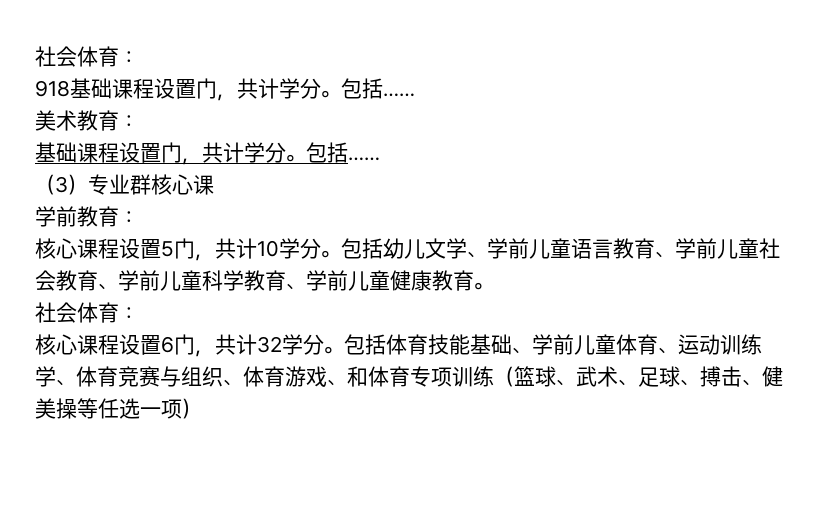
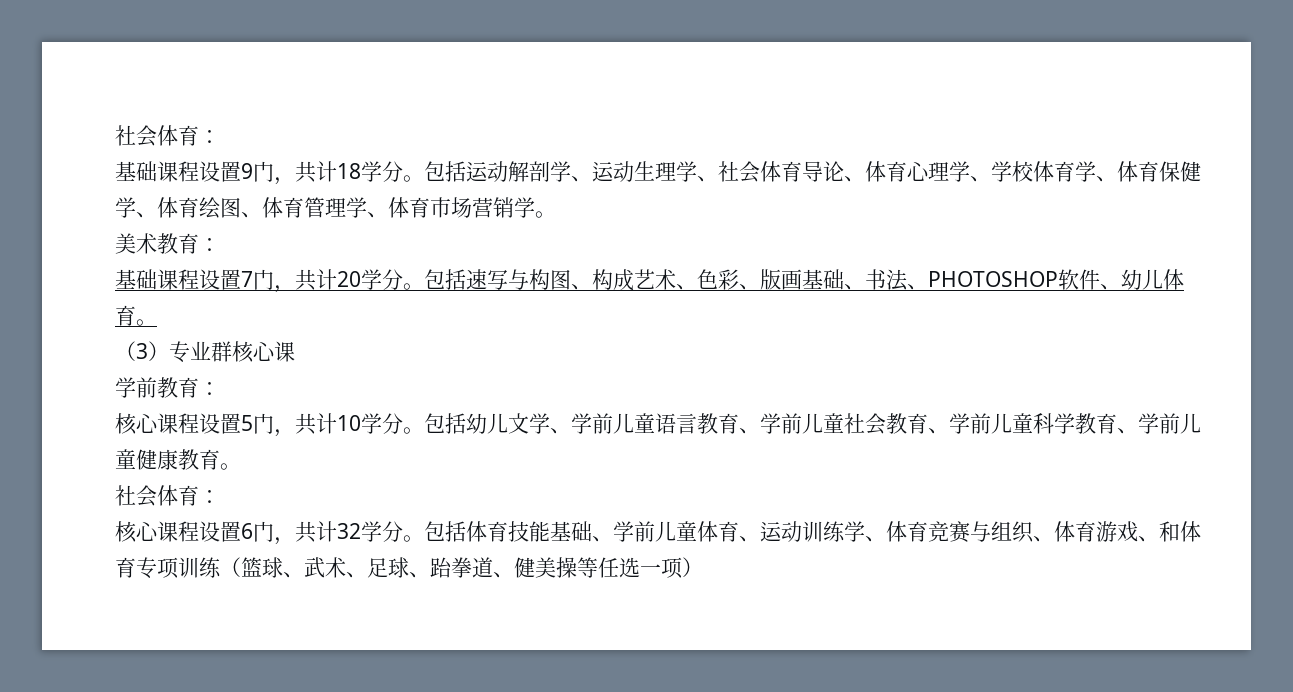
[35,46,139,67] [35,78,415,101] 社会体育： // 918基础课程设置门，共计学分。包括…… -> [115,125,220,147] [115,161,1201,185] [115,197,556,219] 社会体育： // 基础课程设置9门，共计18学分。包括运动解剖学、运动生理学、社会体育导论、体育心理学、学校体育学、体育保健学、体育绘图、体育管理学、体育市场营销学。
[161,142,380,165] 门，共计学分。包括…… -> [241,269,1184,293] [115,305,157,326] 7门，共计20学分。包括速写与构图、构成艺术、色彩、版画基础、书法、PHOTOSHOP软件、幼儿体育。
[700,366,742,387] 搏击 -> [430,557,493,578] 跆拳道

